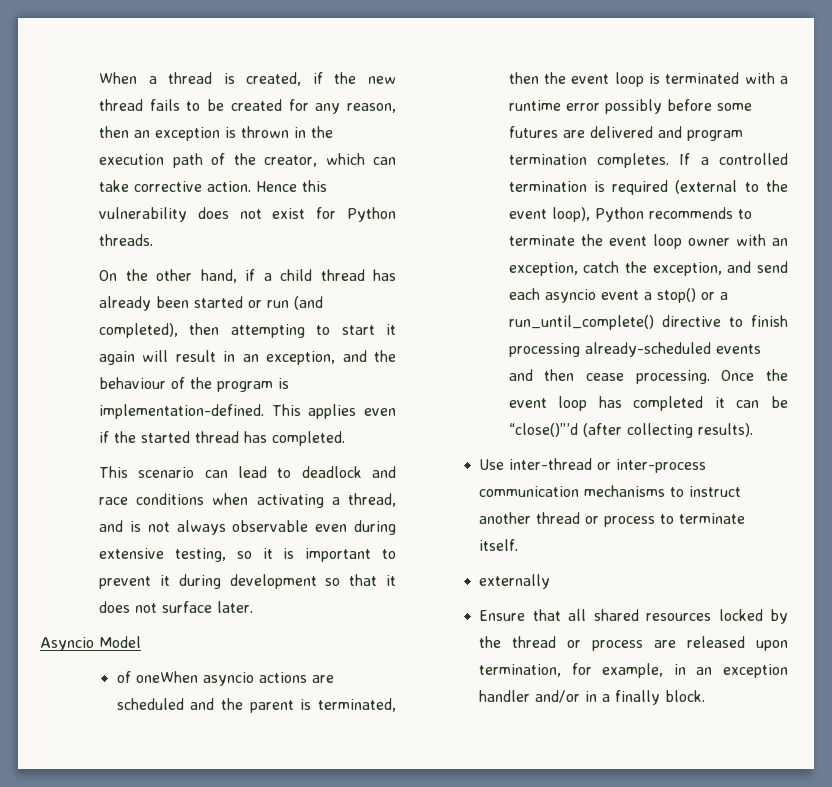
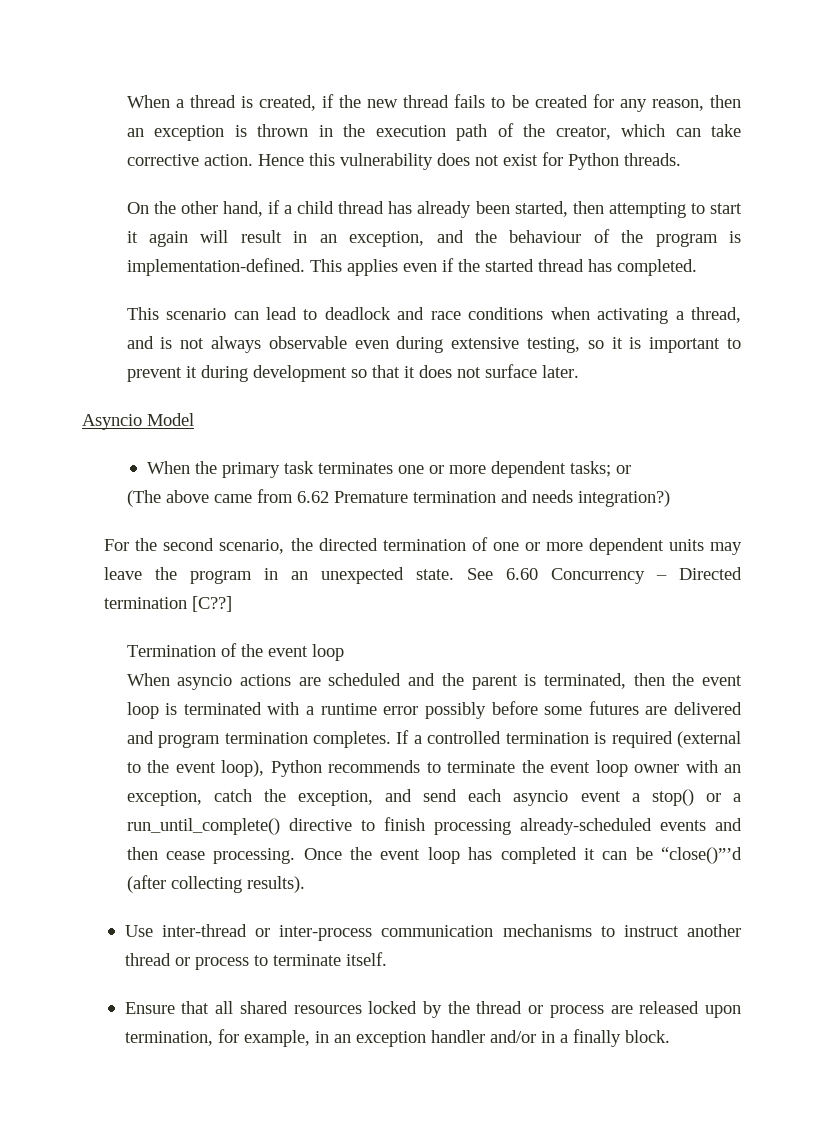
[194,296,324,310] [99,323,179,338] started or run (and completed), -> [514,201,568,217] started,
[116,671,198,683] of oneWhen -> [146,461,631,478] [126,489,670,507] [104,537,742,555] [104,567,742,584] [104,596,233,612] [126,643,344,661] [126,673,170,686] When the primary task terminates one or more dependent tasks; or // (The above came from 6.62 Premature termination and needs integration?) // For the second scenario, the directed termination of one or more dependent units may leave the program in an unexpected state. See 6.60 Concurrency – Directed termination [C??] // Termination of the event loop // When
[479,574,551,589] // externally -> (387, 959) none

